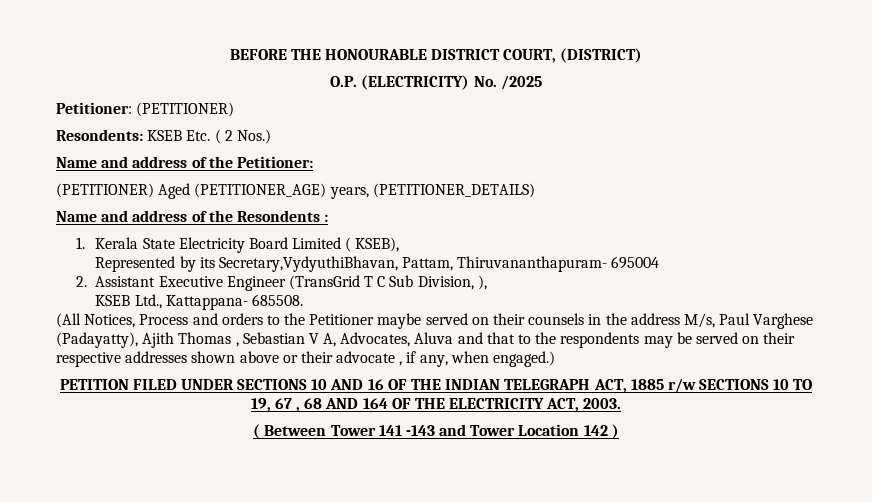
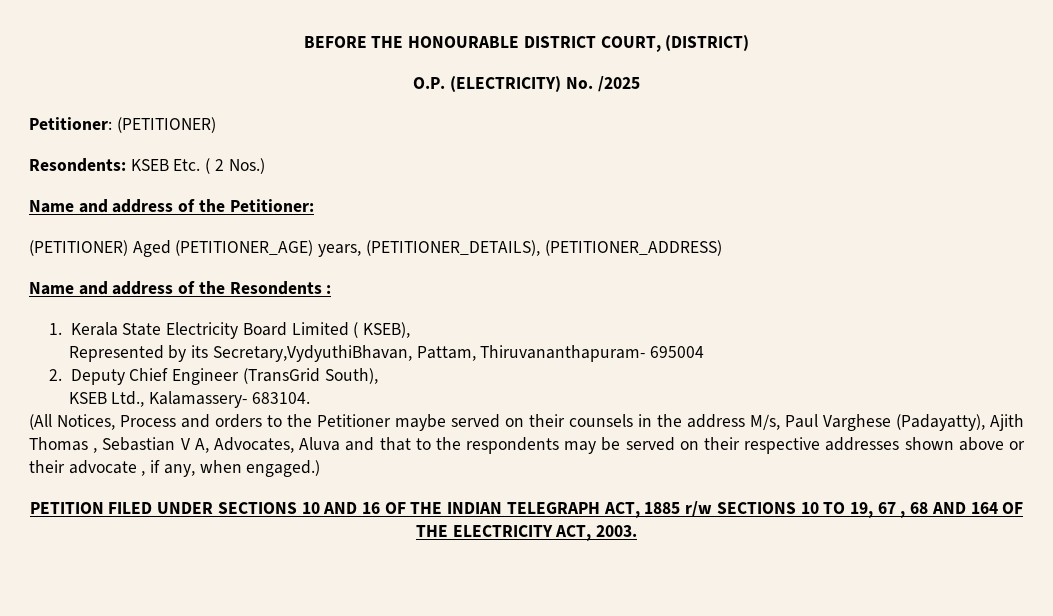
[372,183,535,198] (PETITIONER_DETAILS) -> [365,240,722,256] (PETITIONER_DETAILS), (PETITIONER_ADDRESS)
[95,275,487,291] Assistant Executive Engineer (TransGrid T C Sub Division, ), -> [70,368,378,385] Deputy Chief Engineer (TransGrid South),
[165,294,303,310] Kattappana- 685508. -> [149,391,310,408] Kalamassery- 683104.
[253,424,619,439] // ( Between Tower 141 -143 and Tower Location 142 ) -> (638, 531) none

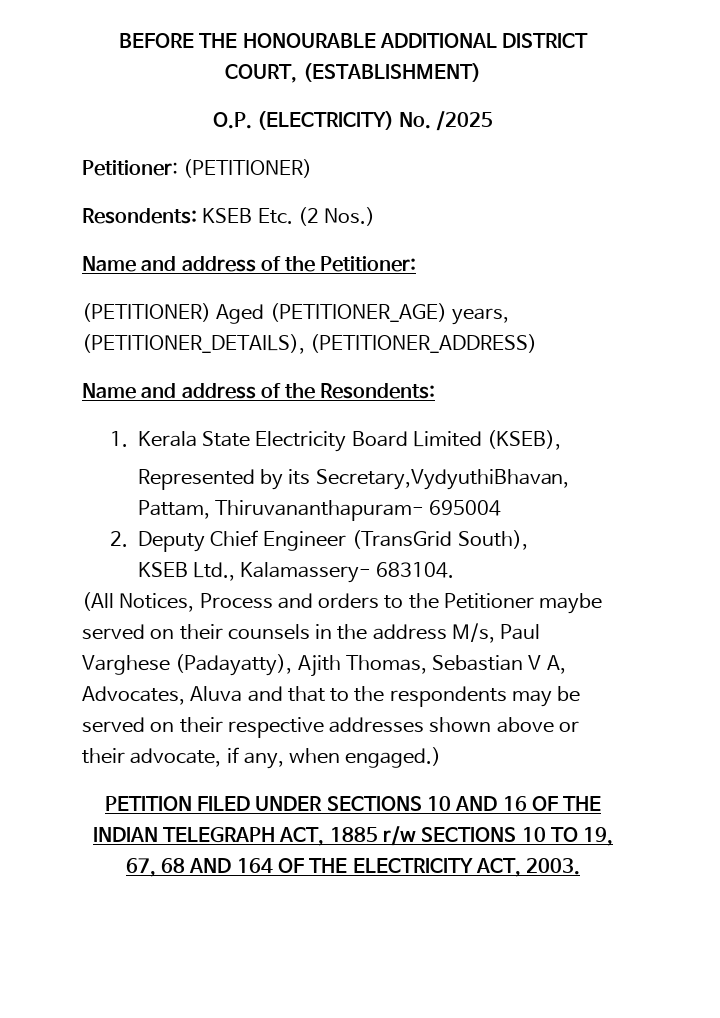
(520, 42) none -> [379,33,497,48] ADDITIONAL
[665,35,750,51] (DISTRICT) -> [302,63,481,82] (ESTABLISHMENT)
[205,158,224,174] ( 2 -> [297,207,319,226] (2
[229,281,332,295] Resondents : -> [320,383,436,399] Resondents:
[353,322,410,338] ( KSEB), -> [487,430,562,450] (KSEB),
[29,437,98,453] Thomas , -> [345,655,427,674] Thomas,
[68,460,146,476] advocate , -> [130,748,222,767] advocate,
[877,502,906,518] 67 , -> [125,858,156,877] 67,

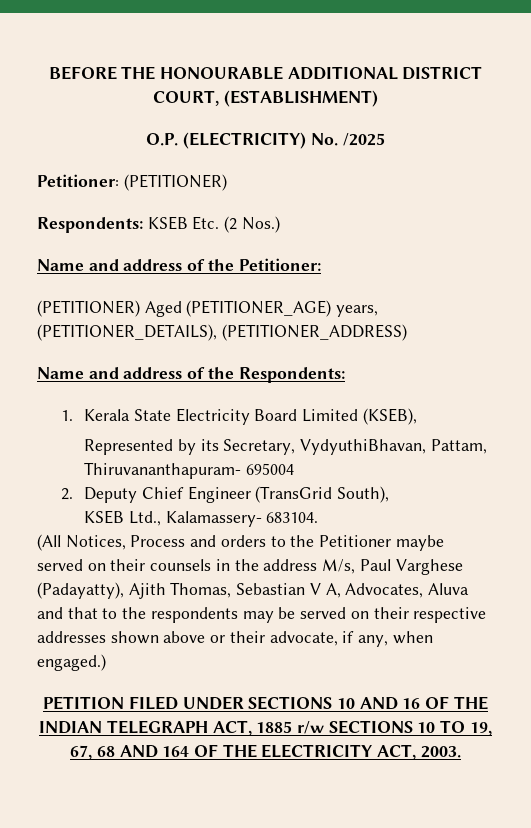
[82,208,197,224] Resondents: -> [37,217,143,233] Respondents:
[320,383,436,399] Resondents: -> [238,367,345,383] Respondents:
[315,469,570,490] Secretary,VydyuthiBhavan, -> [223,439,426,455] Secretary, VydyuthiBhavan,

